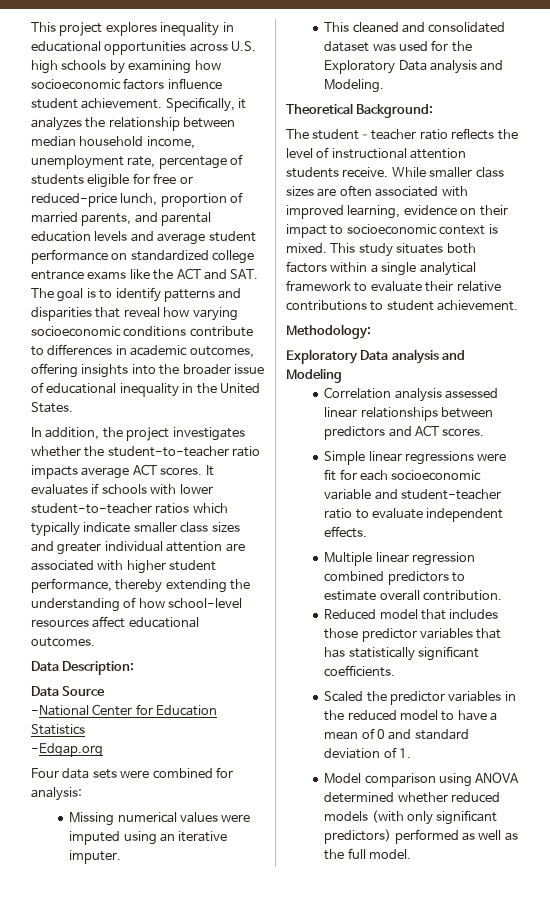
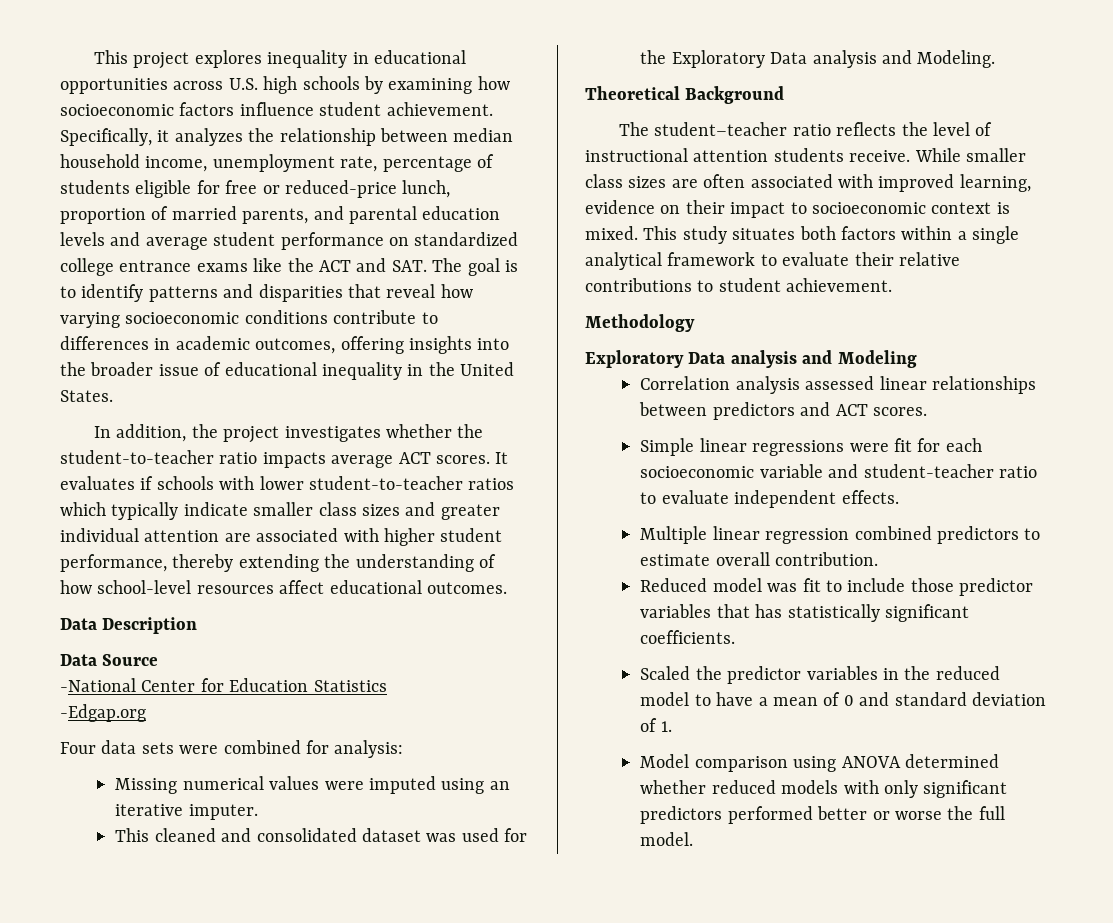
[62,661,135,675] Description: -> [102,617,198,634] Description
[356,104,434,118] Background: -> [685,86,785,104] Background
[286,324,371,339] Methodology: -> [585,314,695,332] Methodology
[420,609,499,620] that includes -> [767,578,906,592] was fit to include
[371,810,404,823] (with -> [843,780,879,794] with
[324,829,518,844] predictors) performed as well as -> [640,806,942,824] predictors performed better or worse

